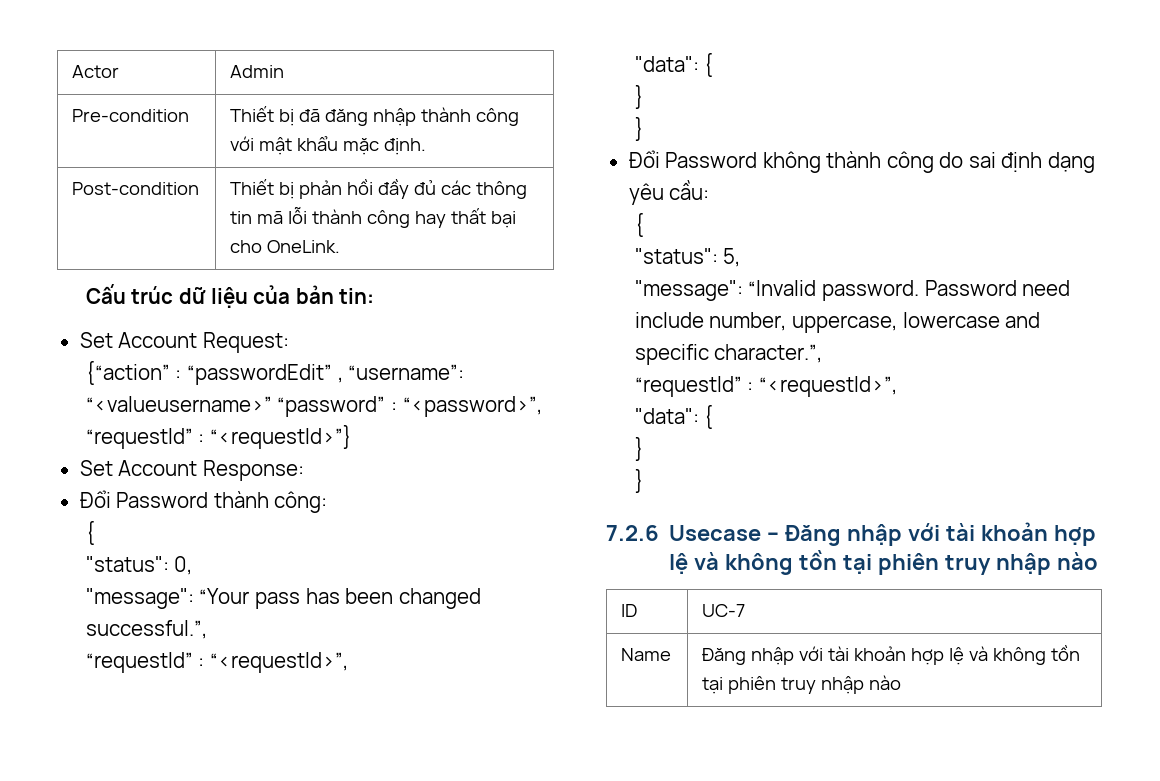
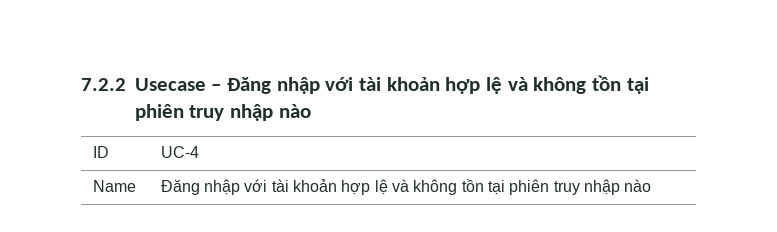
[72,65,120,78] [230,65,285,78] [72,109,190,122] [230,106,520,126] [230,136,427,155] [72,182,200,195] [230,179,528,199] [230,206,517,228] [230,240,341,253] [85,284,375,308] [79,332,289,353] [85,361,465,385] [85,396,542,417] [85,425,352,449] [79,460,304,481] [79,490,328,513] [85,521,95,545] [85,556,193,575] [85,588,481,609] [85,620,207,639] [85,652,348,673] [634,53,714,77] [634,85,644,109] [634,117,644,141] [628,150,1095,173] [628,180,710,205] [634,213,644,237] [634,248,741,267] [634,280,1071,301] [634,312,1041,333] [634,344,823,365] [634,376,897,397] [634,405,714,429] [634,437,644,461] [634,469,644,493] [606,525,659,541] Actor | Admin // Pre-condition | Thiết bị đã đăng nhập thành công với mật khẩu mặc định. // Post-condition | Thiết bị phản hồi đầy đủ các thông tin mã lỗi thành công hay thất bại cho OneLink. // Cấu trúc dữ liệu của bản tin: // Set Account Request: // {“action” : “passwordEdit” , “username”: “<valueusername>” “password” : “<password>”, “requestId” : “<requestId>”} // Set Account Response: // Đổi Password thành công: // { // "status": 0, // "message": “Your pass has been changed successful.”, // “requestId” : “<requestId>”, // "data": { // } // } // Đổi Password không thành công do sai định dạng yêu cầu: // { // "status": 5, // "message": “Invalid password. Password need include number, uppercase, lowercase and specific character.”, // “requestId” : “<requestId>”, // "data": { // } // } // 7.2.6 -> [81,78,126,91] 7.2.2
[702,604,746,617] UC-7 -> [160,146,199,158] UC-4

